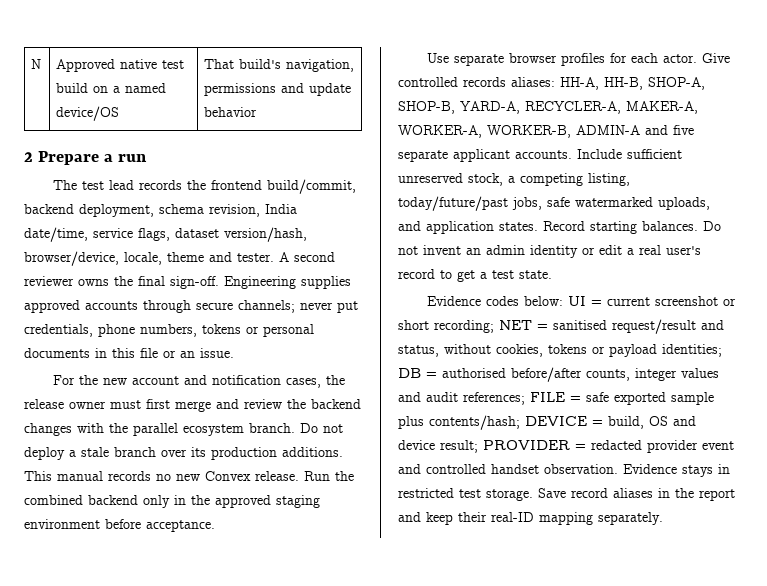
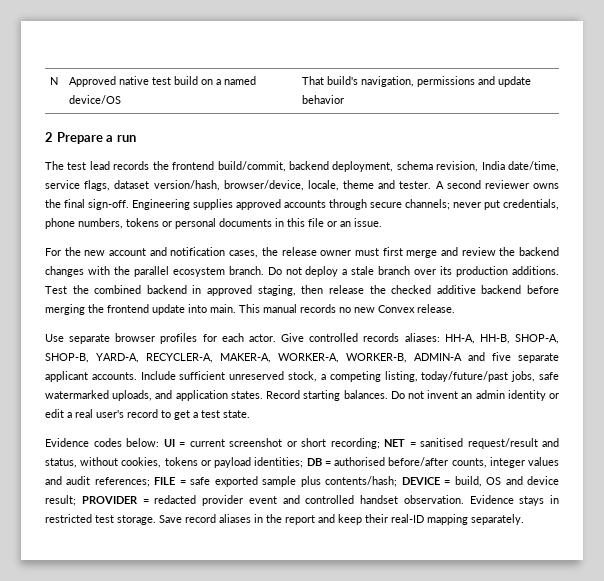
(343, 452) none -> [45,285,560,296] [45,304,236,315] Test the combined backend in approved staging, then release the checked additive backend before merging the frontend update into main.
[304,471,354,481] [24,495,320,508] [24,519,215,532] Run the combined backend only in the approved staging environment before acceptance. -> (455, 308) none

